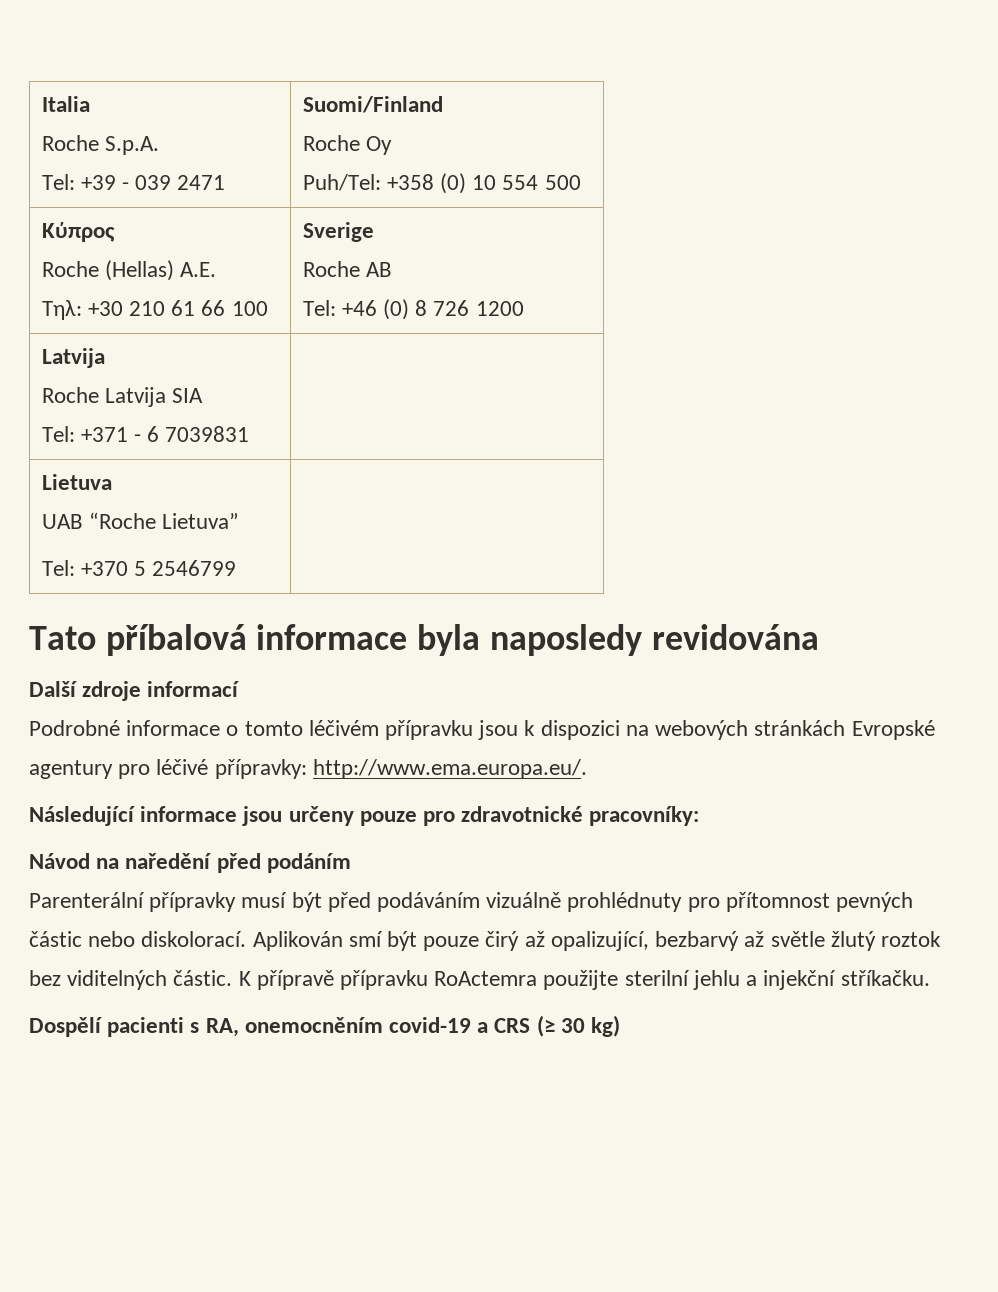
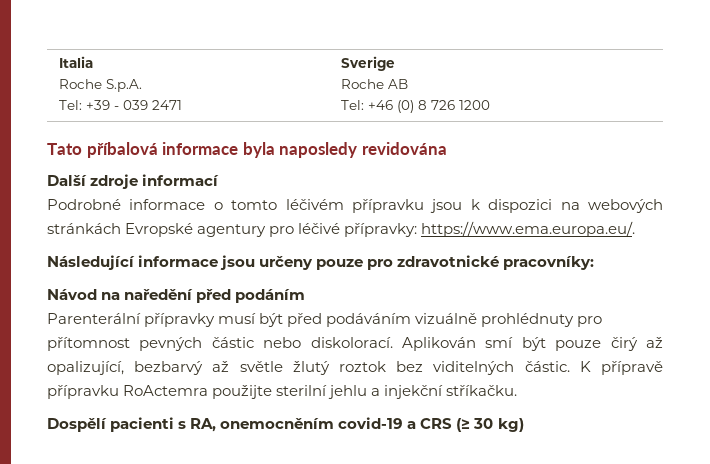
[302,96,443,113] [302,135,392,155] [302,173,581,194] [41,222,115,242] [41,260,216,281] [41,300,268,320] | Suomi/Finland // Roche Oy // Puh/Tel: +358 (0) 10 554 500 // Kύπρος // Roche (Hellas) A.E. // Τηλ: +30 210 61 66 100 -> (182, 105) none
[41,348,105,368] [41,387,203,407] [41,426,250,442] [41,474,112,490] [41,512,239,529] [41,560,237,576] // Latvija // Roche Latvija SIA // Tel: +371 - 6 7039831 | // Lietuva // UAB “Roche Lietuva” // Tel: +370 5 2546799 | -> (490, 105) none
[312,759,587,779] http://www.ema.europa.eu/. -> [421,221,636,237] https://www.ema.europa.eu/.

